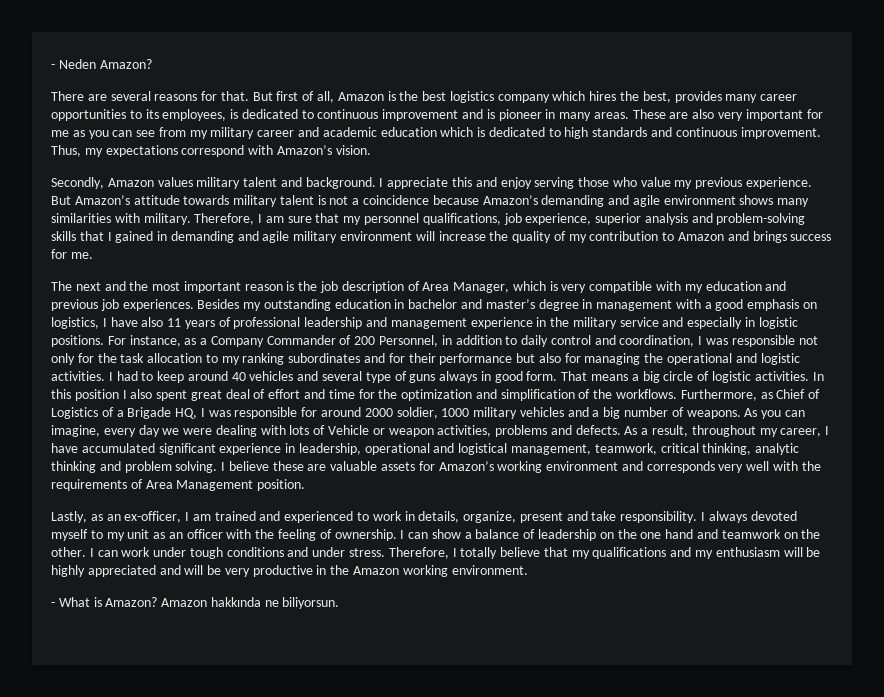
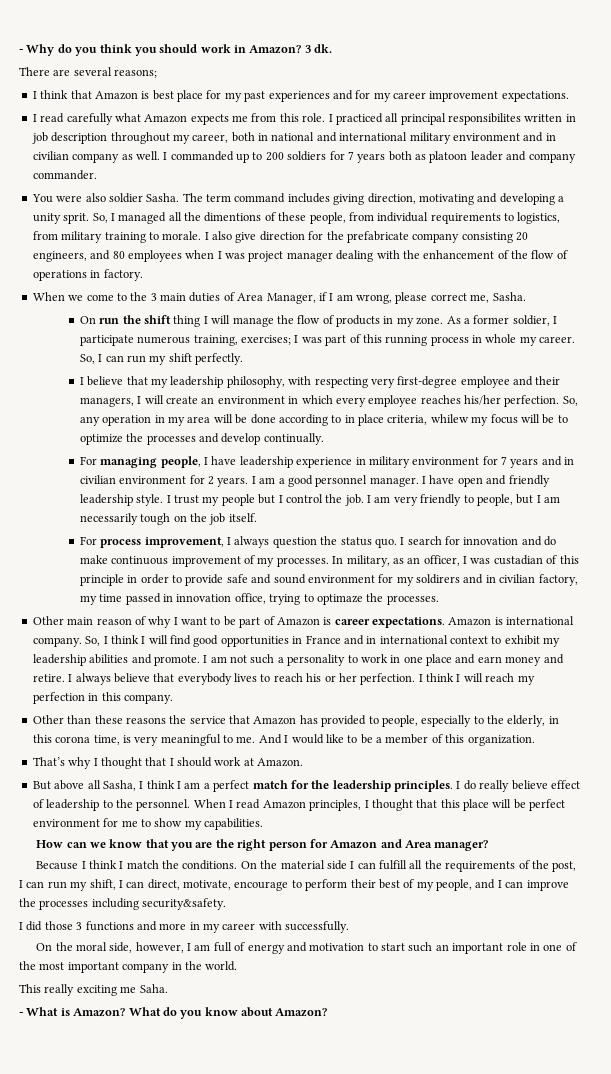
[51,59,152,69] - Neden Amazon? -> [19,44,333,56] - Why do you think you should work in Amazon? 3 dk.
[154,91,798,103] [51,109,823,121] [51,127,821,139] [51,145,371,157] [51,177,813,189] [51,195,810,207] [51,213,806,225] [51,231,832,243] [51,249,93,259] [51,281,787,293] [51,299,818,311] [51,317,798,329] [51,335,818,347] [51,353,800,365] [51,371,824,383] [51,389,821,401] [51,407,805,419] [51,425,830,437] [51,443,800,455] [51,461,821,473] [51,479,306,491] [51,511,797,523] [51,529,821,541] [51,547,821,559] [51,565,528,577] [51,597,340,609] reasons for that. But first of all, Amazon is the best logistics company which hires the best, provides many career opportunities to its employees, is dedicated to continuous improvement and is pioneer in many areas. These are also very important for me as you can see from my military career and academic education which is dedicated to high standards and continuous improvement. Thus, my expectations correspond with Amazon’s vision. // Secondly, Amazon values military talent and background. I appreciate this and enjoy serving those who value my previous experience. But Amazon’s attitude towards military talent is not a coincidence because Amazon’s demanding and agile environment shows many similarities with military. Therefore, I am sure that my personnel qualifications, job experience, superior analysis and problem-solving skills that I gained in demanding and agile military environment will increase the quality of my contribution to Amazon and brings success for me. // The next and the most important reason is the job description of Area Manager, which is very compatible with my education and previous job experiences. Besides my outstanding education in bachelor and master’s degree in management with a good emphasis on logistics, I have also 11 years of professional leadership and management experience in the military service and especially in logistic positions. For instance, as a Company Commander of 200 Personnel, in addition to daily control and coordination, I was responsible not only for the task allocation to my ranking subordinates and for their performance but also for managing the operational and logistic activities. I had to keep around 40 vehicles and several type of guns always in good form. That means a big circle of logistic activities. In this position I also spent great deal of effort and time for the optimization and simplification of the workflows. Furthermore, as Chief of Logistics of a Brigade HQ, I was responsible for around 2000 soldier, 1000 military vehicles and a big number of weapons. As you can imagine, every day we were dealing with lots of Vehicle or weapon activities, problems and defects. As a result, throughout my career, I have accumulated significant experience in leadership, operational and logistical management, teamwork, critical thinking, analytic thinking and problem solving. I believe these are valuable assets for Amazon’s working environment and corresponds very well with the requirements of Area Management position. // Lastly, as an ex-officer, I am trained and experienced to work in details, organize, present and take responsibility. I always devoted myself to my unit as an officer with the feeling of ownership. I can show a balance of leadership on the one hand and teamwork on the other. I can work under tough conditions and under stress. Therefore, I totally believe that my qualifications and my enthusiasm will be highly appreciated and will be very productive in the Amazon working environment. // - What is Amazon? Amazon hakkında ne biliyorsun. -> [114,69,158,78] [32,90,569,102] [32,113,576,125] [31,132,556,144] [32,151,576,163] [32,170,97,180] [31,193,564,205] [32,212,561,224] [32,231,528,243] [32,250,568,262] [32,269,143,281] [32,292,526,304] [79,315,558,327] [79,334,576,346] [79,353,244,365] [79,376,561,388] [79,395,578,407] [79,414,568,426] [79,433,324,445] [79,456,575,468] [79,475,550,487] [79,494,561,506] [79,513,257,525] [79,536,557,548] [79,555,579,567] [79,574,578,586] [79,593,439,605] [32,616,575,628] [32,635,561,647] [32,654,564,666] [32,673,535,685] [32,692,173,704] [32,715,559,727] [32,734,535,746] [32,757,304,769] [32,780,580,792] [32,799,566,811] [32,818,263,830] [36,839,489,851] [36,860,577,872] [19,879,569,891] [19,898,227,910] [19,921,350,933] [36,942,577,954] [19,961,238,973] [19,984,168,996] [19,1007,328,1019] reasons; // I think that Amazon is best place for my past experiences and for my career improvement expectations. // I read carefully what Amazon expects me from this role. I practiced all principal responsibilites written in job description throughout my career, both in national and international military environment and in civilian company as well. I commanded up to 200 soldiers for 7 years both as platoon leader and company commander. // You were also soldier Sasha. The term command includes giving direction, motivating and developing a unity sprit. So, I managed all the dimentions of these people, from individual requirements to logistics, from military training to morale. I also give direction for the prefabricate company consisting 20 engineers, and 80 employees when I was project manager dealing with the enhancement of the flow of operations in factory. // When we come to the 3 main duties of Area Manager, if I am wrong, please correct me, Sasha. // On run the shift thing I will manage the flow of products in my zone. As a former soldier, I participate numerous training, exercises; I was part of this running process in whole my career. So, I can run my shift perfectly. // I believe that my leadership philosophy, with respecting very first-degree employee and their managers, I will create an environment in which every employee reaches his/her perfection. So, any operation in my area will be done according to in place criteria, whilew my focus will be to optimize the processes and develop continually. // For managing people, I have leadership experience in military environment for 7 years and in civilian environment for 2 years. I am a good personnel manager. I have open and friendly leadership style. I trust my people but I control the job. I am very friendly to people, but I am necessarily tough on the job itself. // For process improvement, I always question the status quo. I search for innovation and do make continuous improvement of my processes. In military, as an officer, I was custadian of this principle in order to provide safe and sound environment for my soldirers and in civilian factory, my time passed in innovation office, trying to optimaze the processes. // Other main reason of why I want to be part of Amazon is career expectations. Amazon is international company. So, I think I will find good opportunities in France and in international context to exhibit my leadership abilities and promote. I am not such a personality to work in one place and earn money and retire. I always believe that everybody lives to reach his or her perfection. I think I will reach my perfection in this company. // Other than these reasons the service that Amazon has provided to people, especially to the elderly, in this corona time, is very meaningful to me. And I would like to be a member of this organization. // That’s why I thought that I should work at Amazon. // But above all Sasha, I think I am a perfect match for the leadership principles. I do really believe effect of leadership to the personnel. When I read Amazon principles, I thought that this place will be perfect environment for me to show my capabilities. // How can we know that you are the right person for Amazon and Area manager? // Because I think I match the conditions. On the material side I can fulfill all the requirements of the post, I can run my shift, I can direct, motivate, encourage to perform their best of my people, and I can improve the processes including security&safety. // I did those 3 functions and more in my career with successfully. // On the moral side, however, I am full of energy and motivation to start such an important role in one of the most important company in the world. // This really exciting me Saha. // - What is Amazon? What do you know about Amazon?

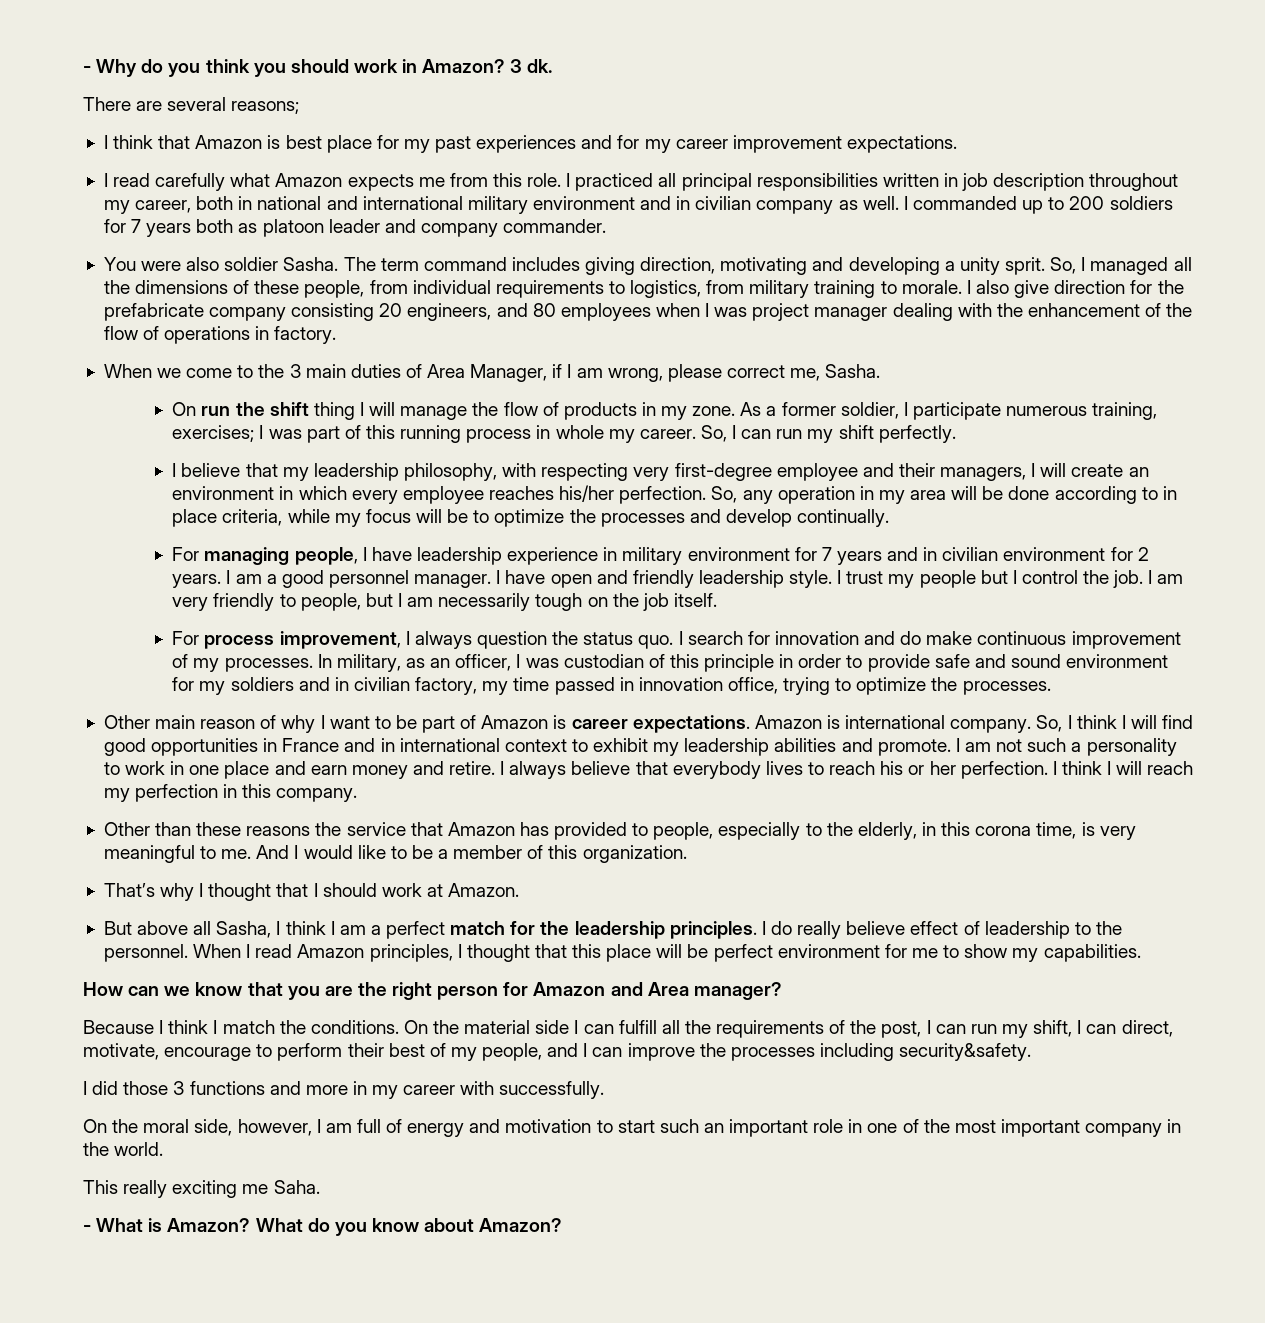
[448,113,521,125] responsibilites -> [756,173,878,191] responsibilities
[204,212,262,222] dimentions -> [135,280,229,294] dimensions
[430,414,469,423] whilew -> [287,509,330,523] while
[493,555,543,565] custadian -> [563,654,644,668] custodian
[416,574,461,584] soldirers -> [230,677,294,691] soldiers
[316,594,363,605] optimaze -> [856,677,927,695] optimize

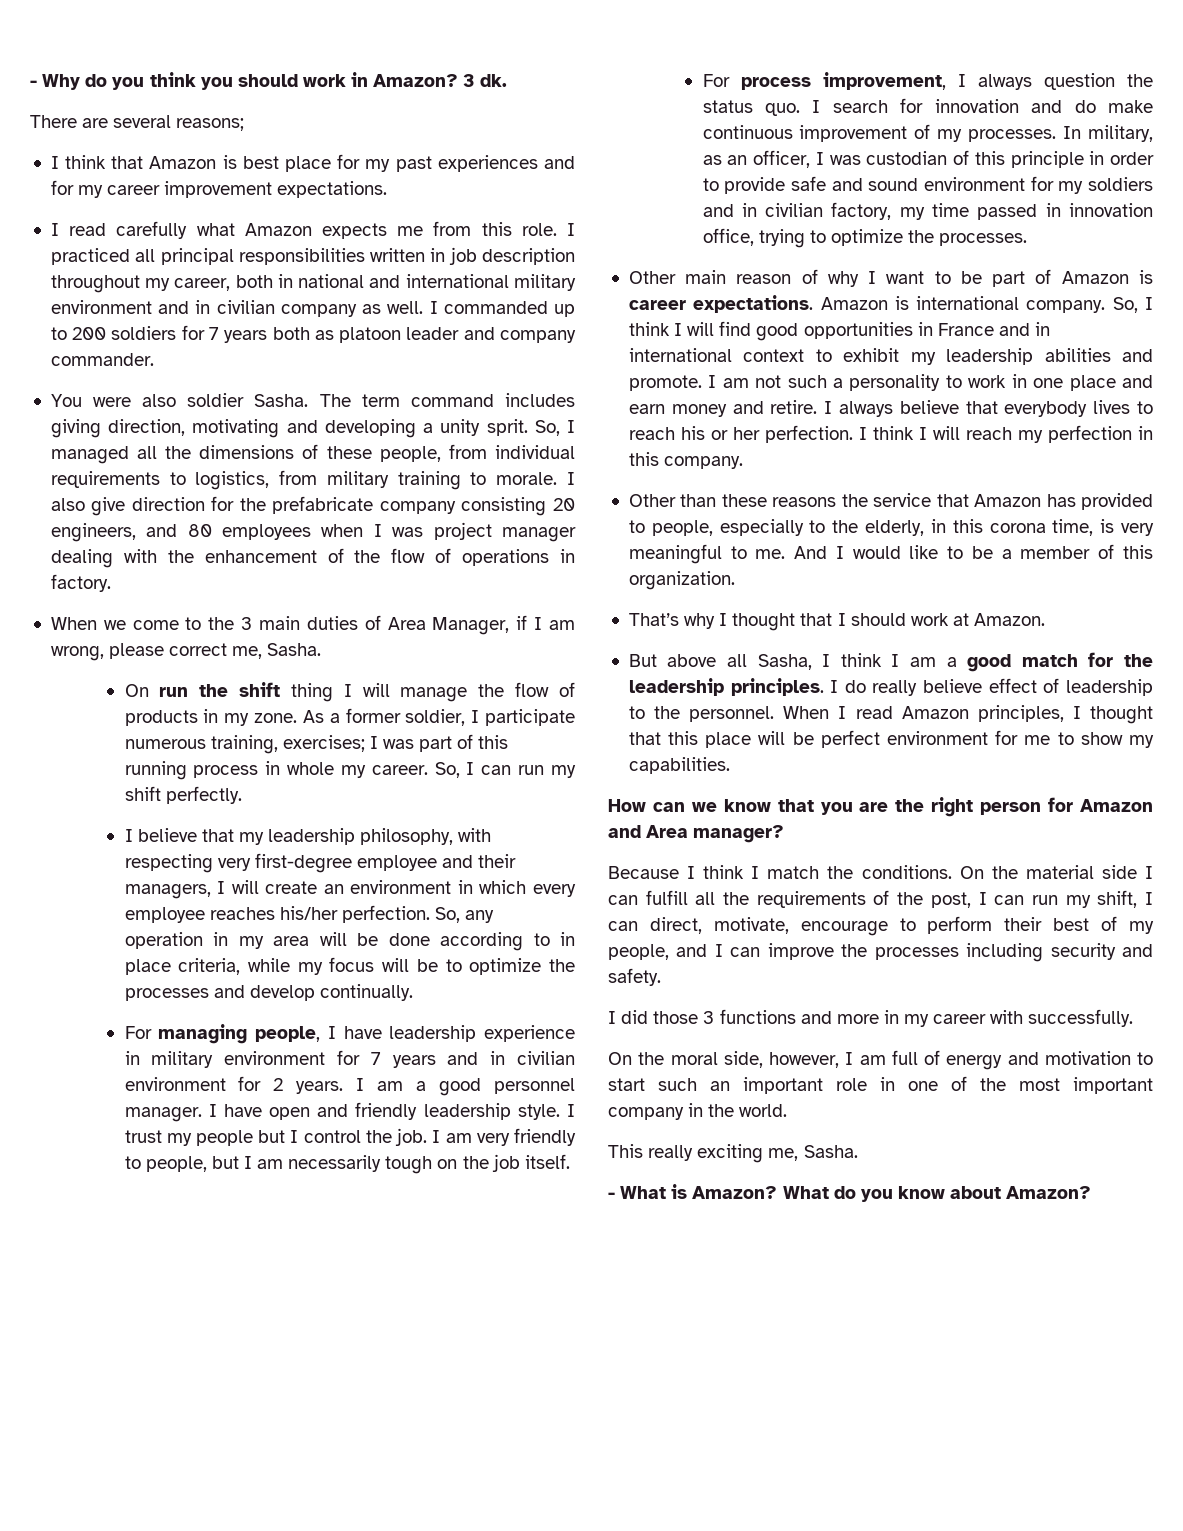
[386,921,446,939] perfect -> [967,654,1012,672] good
[899,1043,1032,1061] security&safety. -> [1050,943,1153,960] [608,968,661,986] security and safety.
[242,1180,320,1194] me Saha. -> [768,1145,858,1161] me, Sasha.

